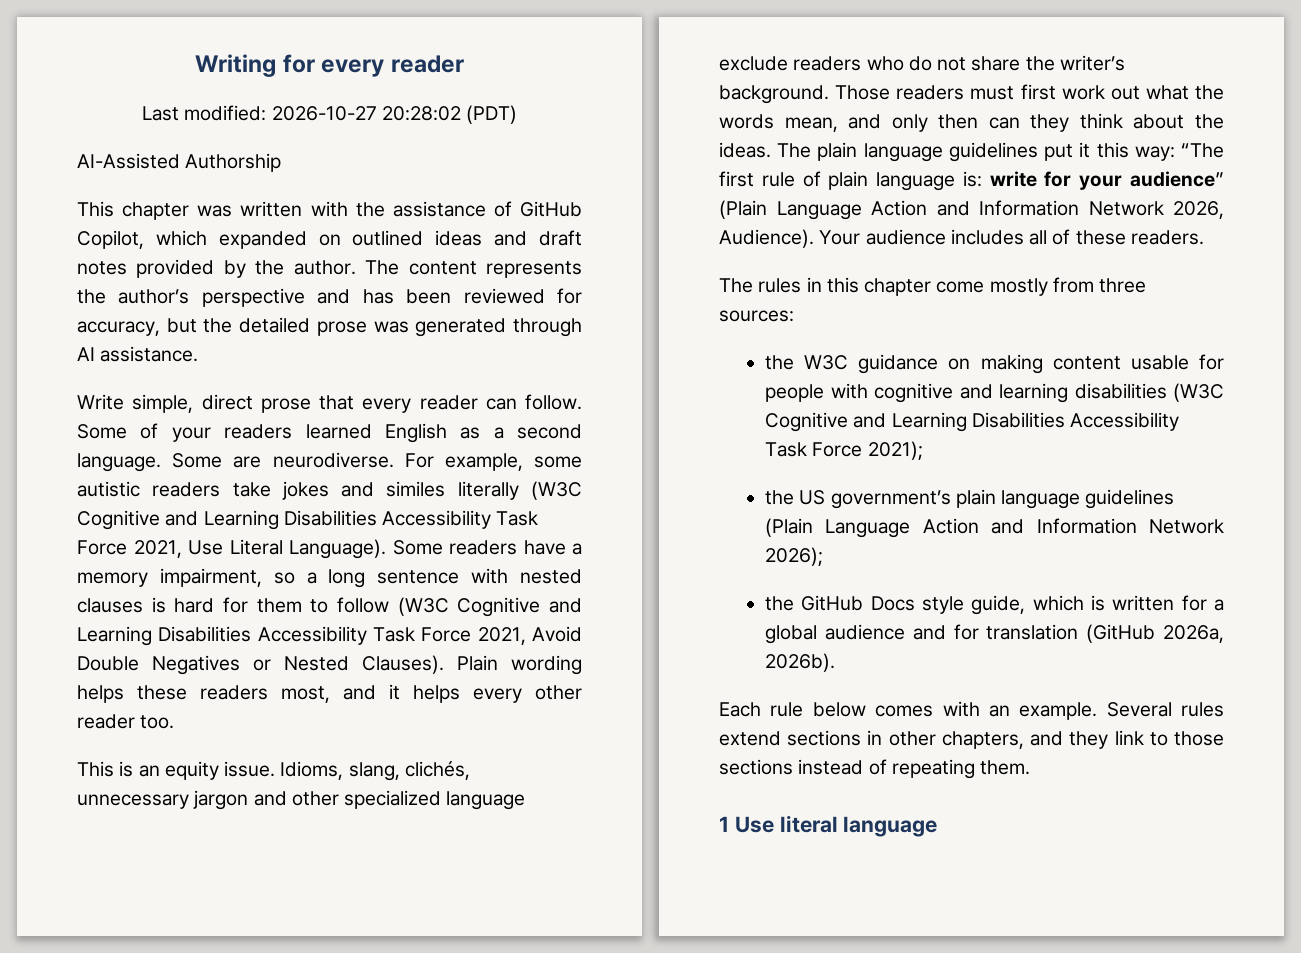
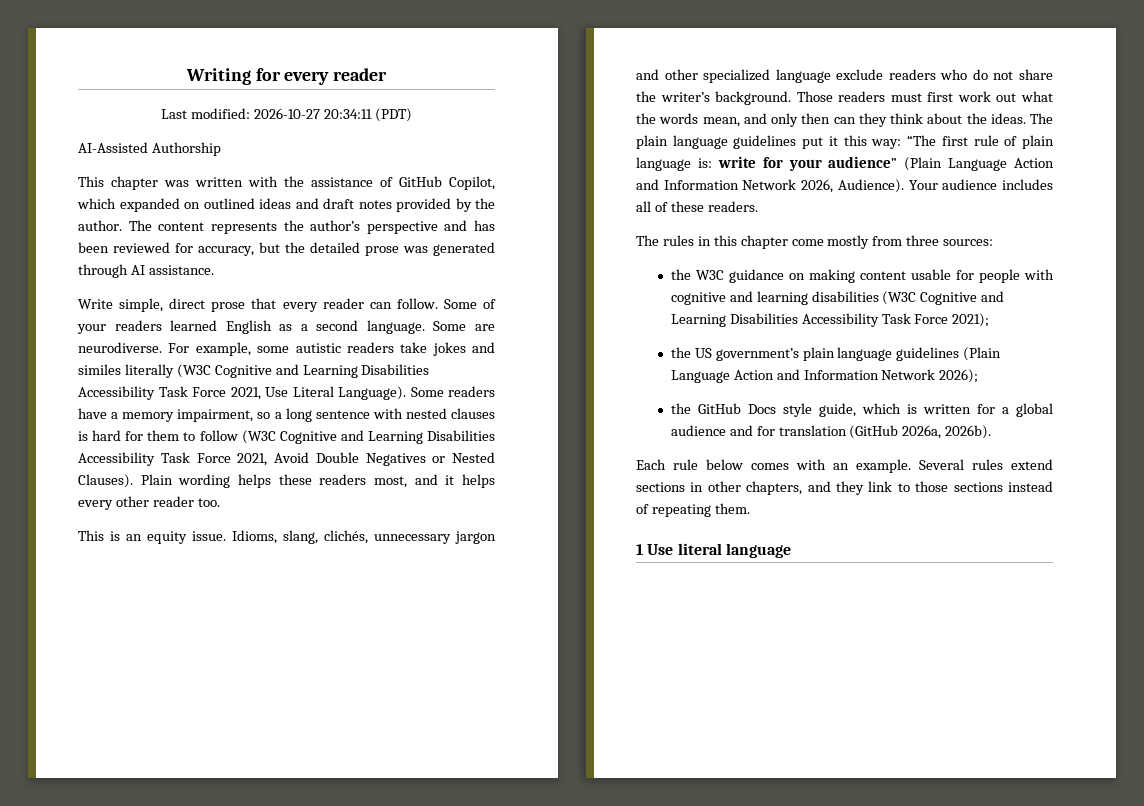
[381,106,461,121] 20:28:02 -> [323,109,372,119] 20:34:11

